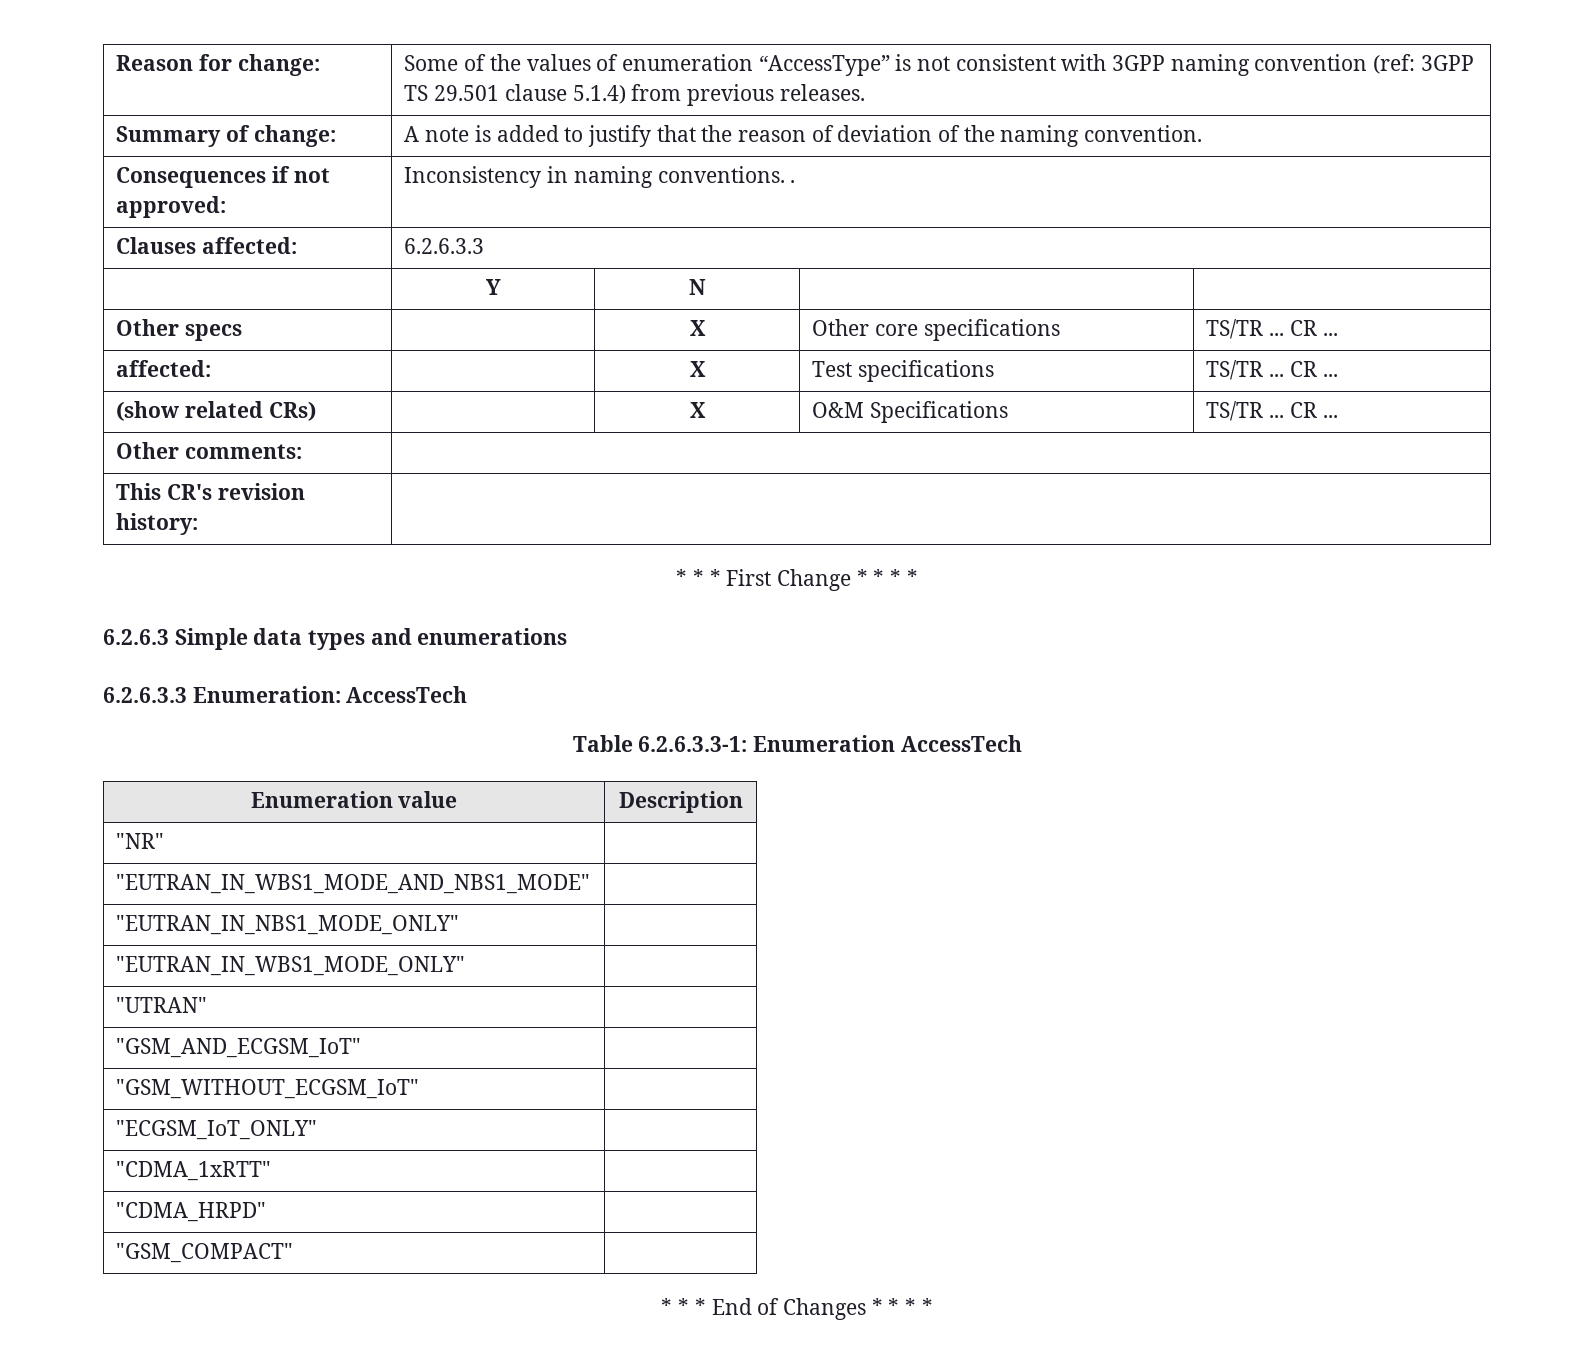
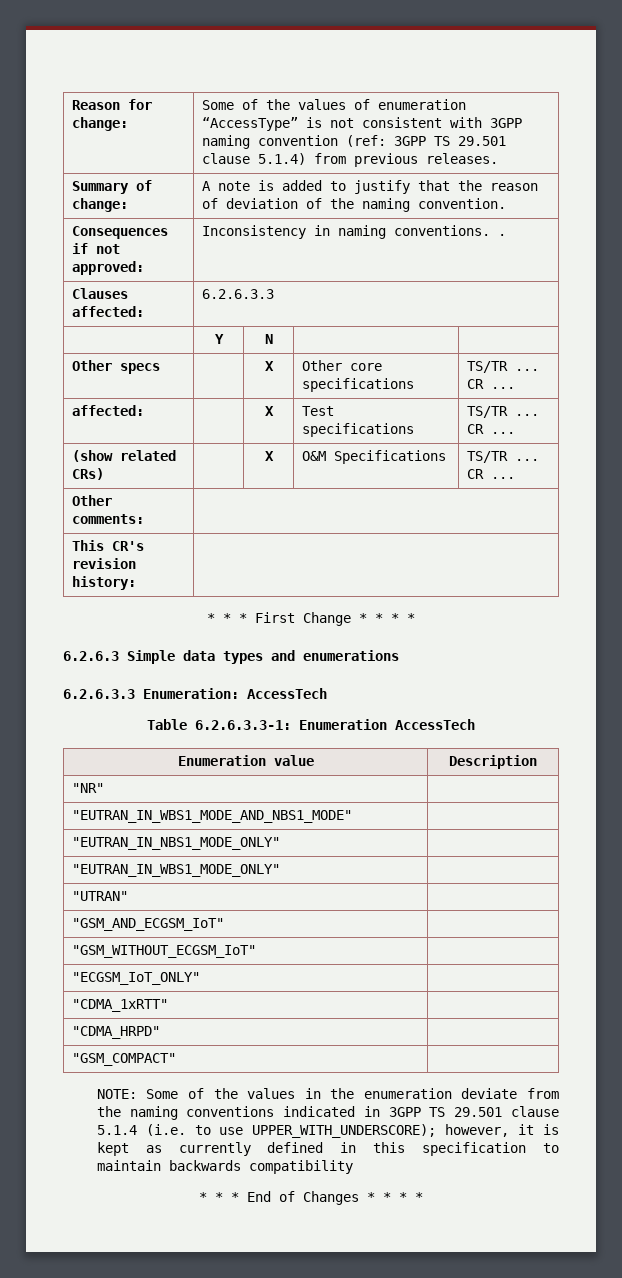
(294, 1253) none -> [96,1088,559,1099] [96,1106,559,1120] [96,1124,559,1138] [96,1142,559,1156] [96,1160,353,1174] // NOTE: Some of the values in the enumeration deviate from the naming conventions indicated in 3GPP TS 29.501 clause 5.1.4 (i.e. to use UPPER_WITH_UNDERSCORE); however, it is kept as currently defined in this specification to maintain backwards compatibility

